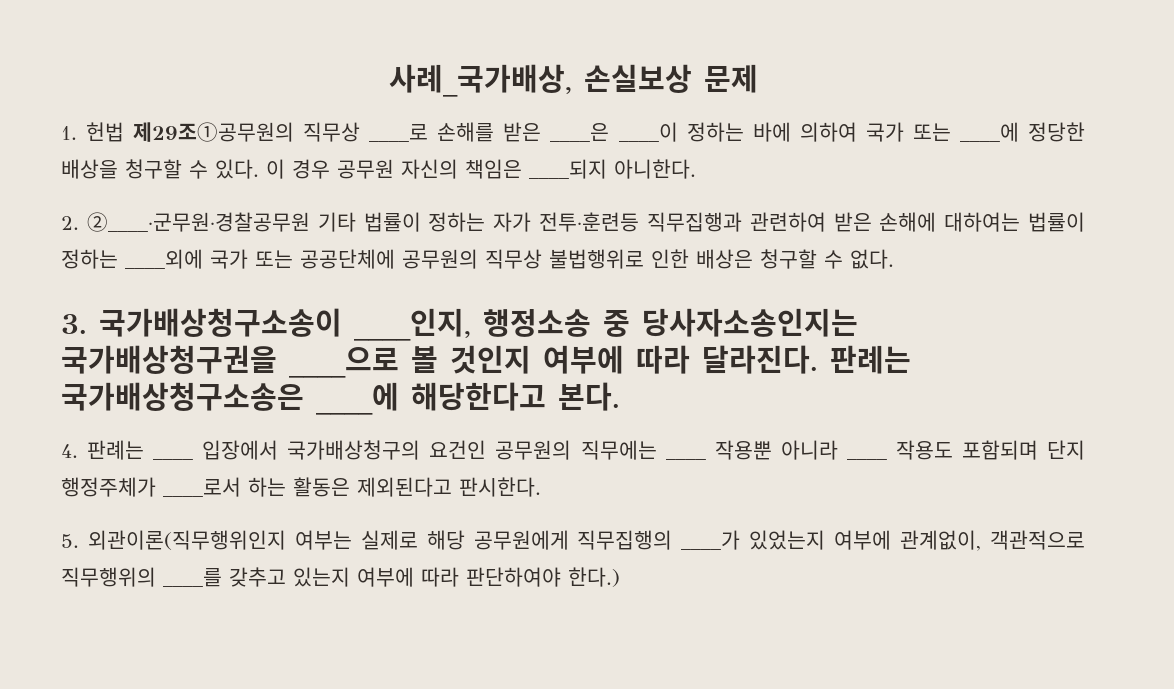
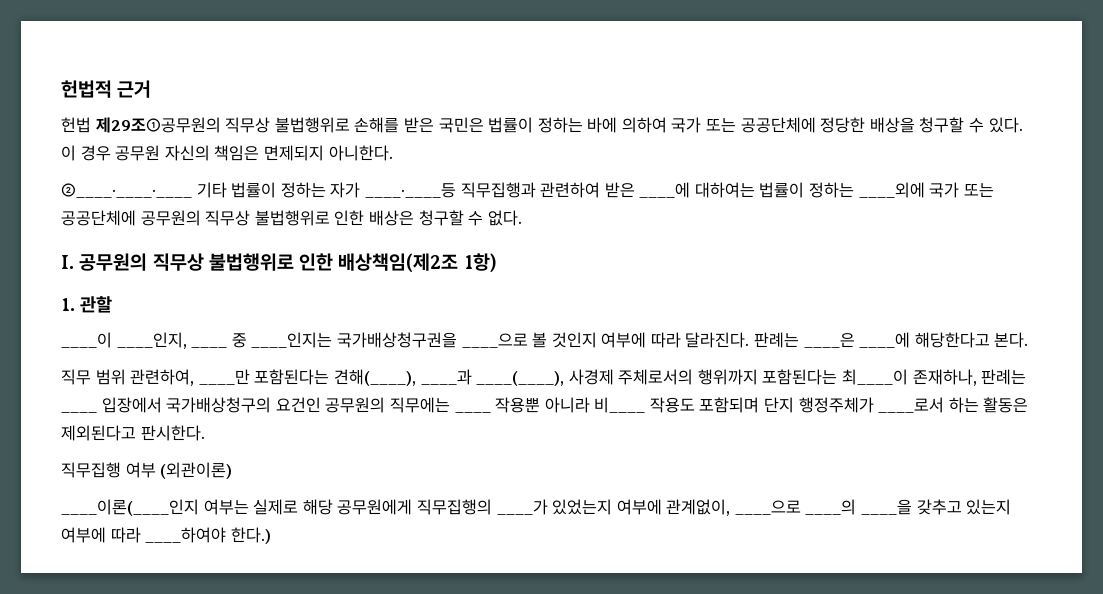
[388,64,758,97] [61,126,77,140] 사례_국가배상, 손실보상 문제 // 1. -> [61,80,152,98] 헌법적 근거 //
[369,124,429,142] ____로 -> [274,117,350,133] 불법행위로
[550,122,678,142] ____은 ____이 -> [438,117,534,133] 국민은 법률이
[959,122,1019,142] ____에 -> [740,117,816,133] 공공단체에
[529,159,607,179] ____되지 -> [263,145,324,161] 면제되지
[61,212,310,232] 2. ②____·군무원·경찰공무원 -> [61,183,192,198] ②____·____·____
[538,212,639,232] 전투·훈련등 -> [364,183,456,198] ____·____등
[879,212,937,232] 손해에 -> [639,182,691,198] ____에
[61,308,858,341] 3. 국가배상청구소송이 ____인지, 행정소송 중 당사자소송인지는 -> [61,253,497,272] [61,296,112,313] [61,332,333,349] I. 공무원의 직무상 불법행위로 인한 배상책임(제2조 1항) // 1. 관할 // ____이 ____인지, ____ 중 ____인지는
[61,382,304,411] 국가배상청구소송은 -> [803,333,855,348] ____은
[61,444,78,458] 4. -> [61,369,977,386] 직무 범위 관련하여, ____만 포함된다는 견해(____), ____과 ____(____), 사경제 주체로서의 행위까지 포함된다는 최____이 존재하나,
[846,458,887,460] ____ -> [594,397,646,413] 비____
[61,530,286,550] 5. 외관이론(직무행위인지 -> [61,462,233,479] [61,499,199,516] 직무집행 여부 (외관이론) // ____이론(____인지
[989,530,1085,550] [61,567,222,587] 객관적으로 직무행위의 ____를 -> [734,499,913,515] ____으로 ____의 ____을
[466,567,561,587] 판단하여야 -> [145,527,227,543] ____하여야

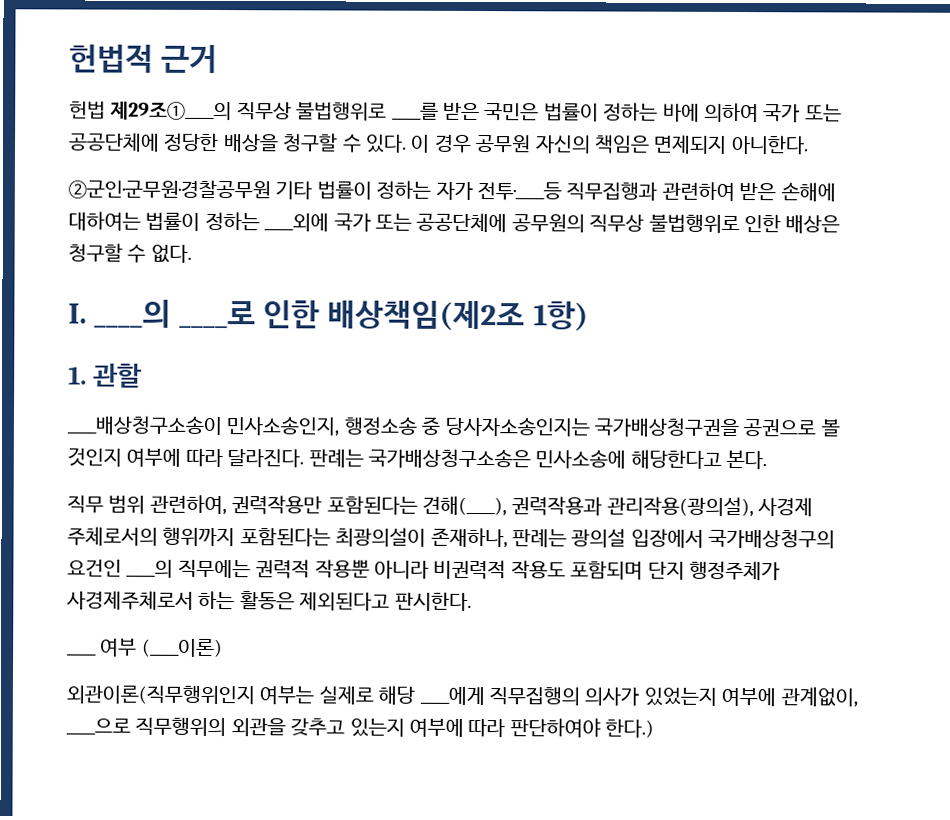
[95,117,400,133] 제29조①공무원의 직무상 불법행위로 손해를 -> [110,101,439,121] 제29조①____의 직무상 불법행위로 ____를
[61,183,192,198] ②____·____·____ -> [68,179,271,200] ②군인·군무원·경찰공무원
[364,183,456,198] ____·____등 -> [476,182,562,201] 전투·____등
[639,182,691,198] ____에 -> [780,182,836,202] 손해에
[79,253,294,271] 공무원의 직무상 불법행위로 -> [94,299,256,329] ____의 ____로
[61,332,528,349] ____이 ____인지, ____ 중 ____인지는 국가배상청구권을 ____으로 -> [67,415,817,438] ____배상청구소송이 민사소송인지, 행정소송 중 당사자소송인지는 국가배상청구권을 공권으로
[803,332,911,348] ____은 ____에 -> [368,448,627,469] 국가배상청구소송은 민사소송에
[198,369,250,385] ____만 -> [231,495,323,515] 권력작용만
[420,369,565,386] ____과 ____(____), -> [511,496,754,518] 권력작용과 관리작용(광의설),
[842,369,909,385] 최____이 -> [335,527,427,547] 최광의설이
[61,411,97,413] ____ -> [571,528,627,548] 광의설
[325,397,491,413] 공무원의 직무에는 ____ -> [126,559,311,579] ____의 직무에는 권력적
[594,397,646,413] 비____ -> [433,559,507,580] 비권력적
[878,397,945,413] ____로서 -> [66,590,194,610] 사경제주체로서
[61,462,233,479] [61,499,548,516] 직무집행 여부 (외관이론) // ____이론(____인지 여부는 실제로 해당 공무원에게 직무집행의 ____가 -> [67,638,223,658] [66,684,640,706] ____ 여부 (____이론) // 외관이론(직무행위인지 여부는 실제로 해당 ____에게 직무집행의 의사가
[805,499,913,515] ____의 ____을 -> [135,716,286,737] 직무행위의 외관을
[145,527,227,543] ____하여야 -> [509,718,601,738] 판단하여야

